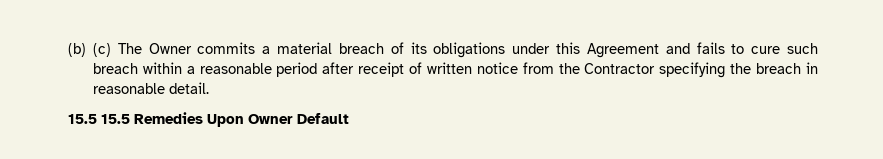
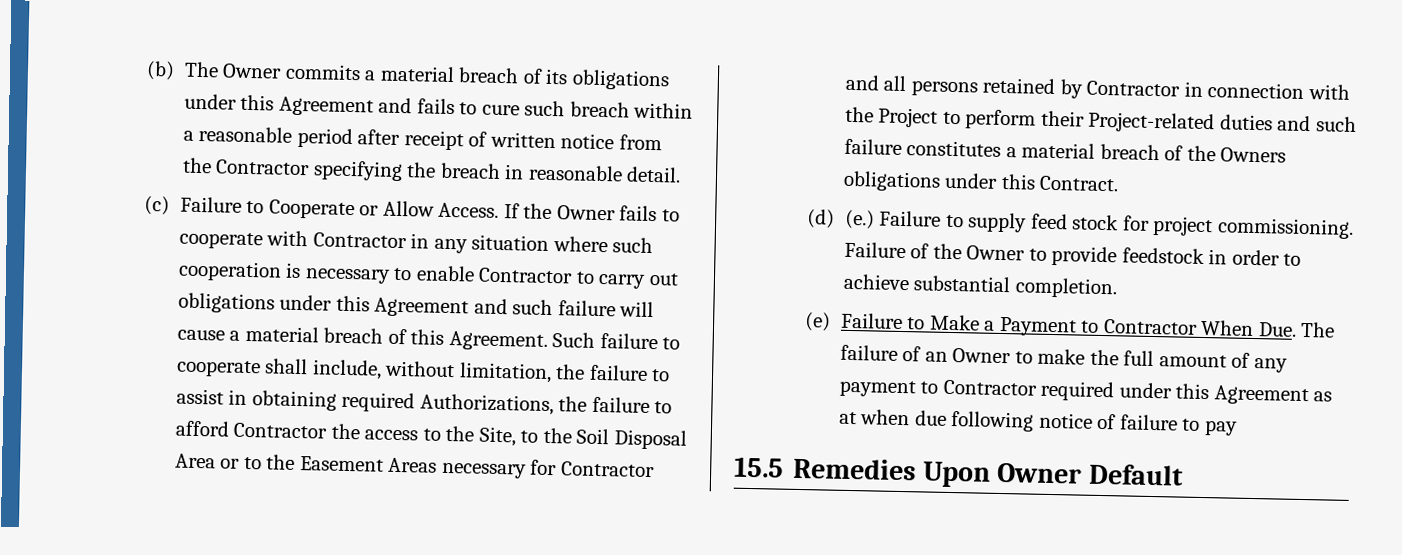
[92,43,111,57] (c) -> (176, 70) none
[67,114,97,124] 15.5 -> [144,195,680,222] [178,230,654,254] [177,260,679,289] [177,292,655,318] [176,325,681,351] [175,358,671,384] [175,388,673,416] [174,420,687,450] [174,453,655,479] [844,74,1350,100] [844,106,1357,134] [843,138,1287,163] [842,170,1120,192] [807,209,1354,239] [843,241,1302,267] [842,273,1118,299] [804,312,1336,338] [839,344,1288,373] [838,379,1333,406] [838,409,1238,436] (c) Failure to Cooperate or Allow Access. If the Owner fails to cooperate with Contractor in any situation where such cooperation is necessary to enable Contractor to carry out obligations under this Agreement and such failure will cause a material breach of this Agreement. Such failure to cooperate shall include, without limitation, the failure to assist in obtaining required Authorizations, the failure to afford Contractor the access to the Site, to the Soil Disposal Area or to the Easement Areas necessary for Contractor and all persons retained by Contractor in connection with the Project to perform their Project-related duties and such failure constitutes a material breach of the Owners obligations under this Contract. // (d) (e.) Failure to supply feed stock for project commissioning. Failure of the Owner to provide feedstock in order to achieve substantial completion. // (e) Failure to Make a Payment to Contractor When Due. The failure of an Owner to make the full amount of any payment to Contractor required under this Agreement as at when due following notice of failure to pay //

